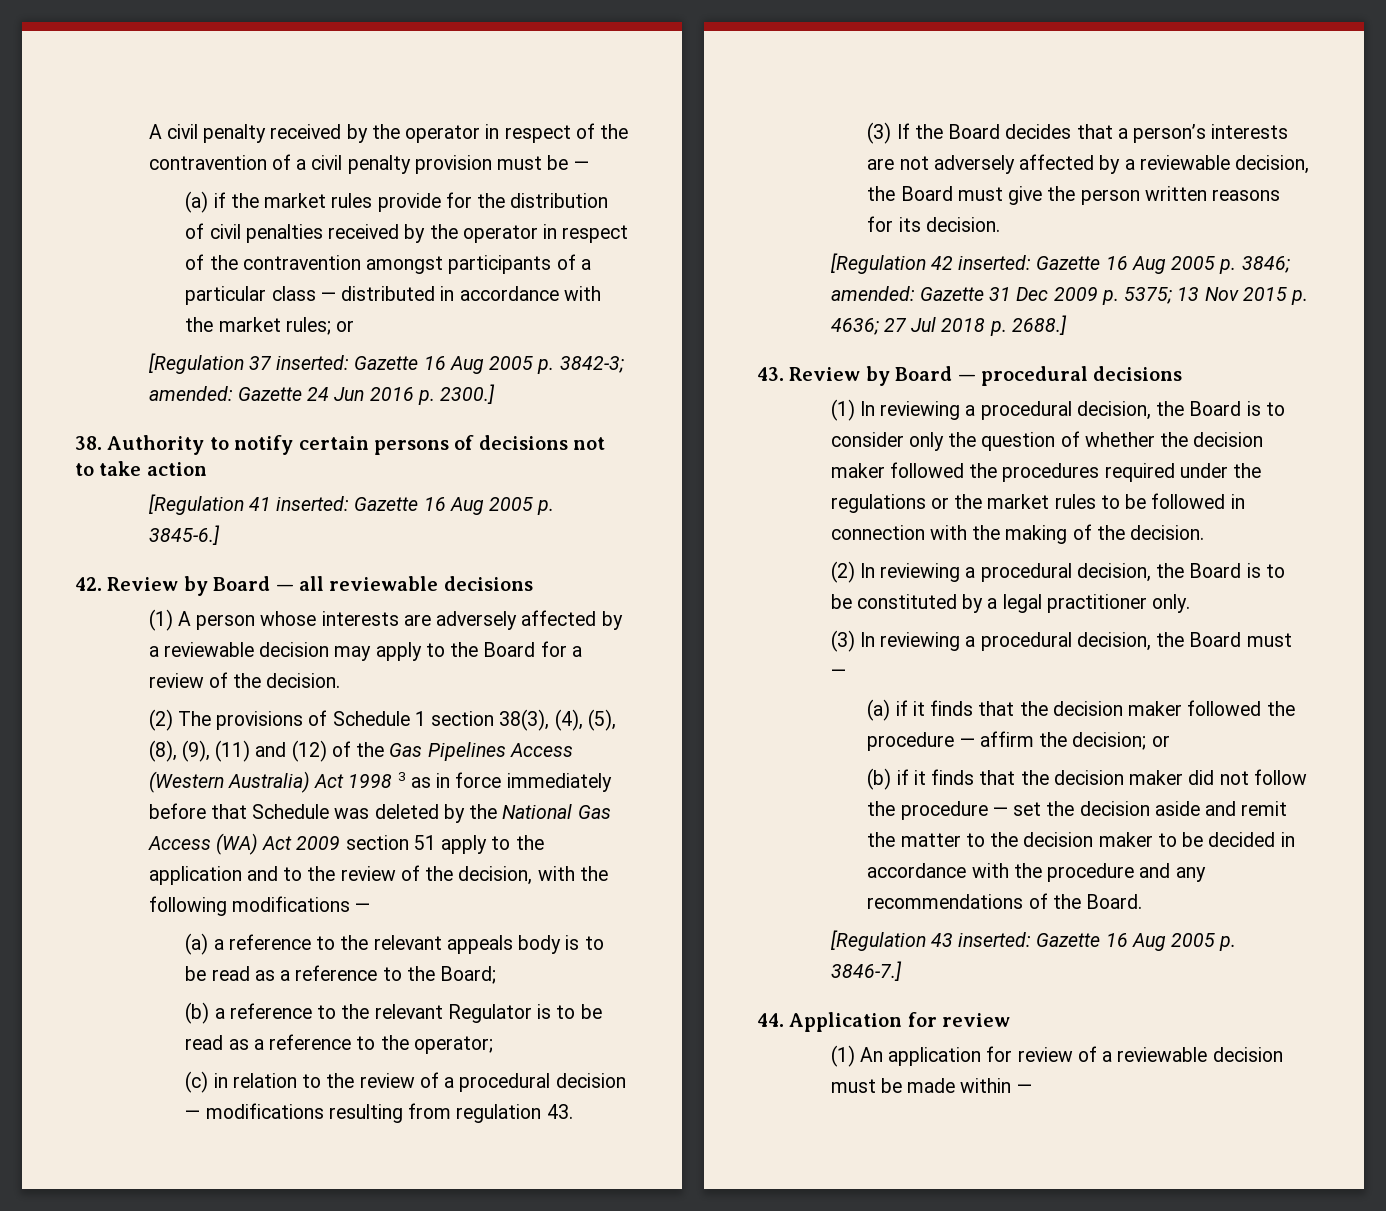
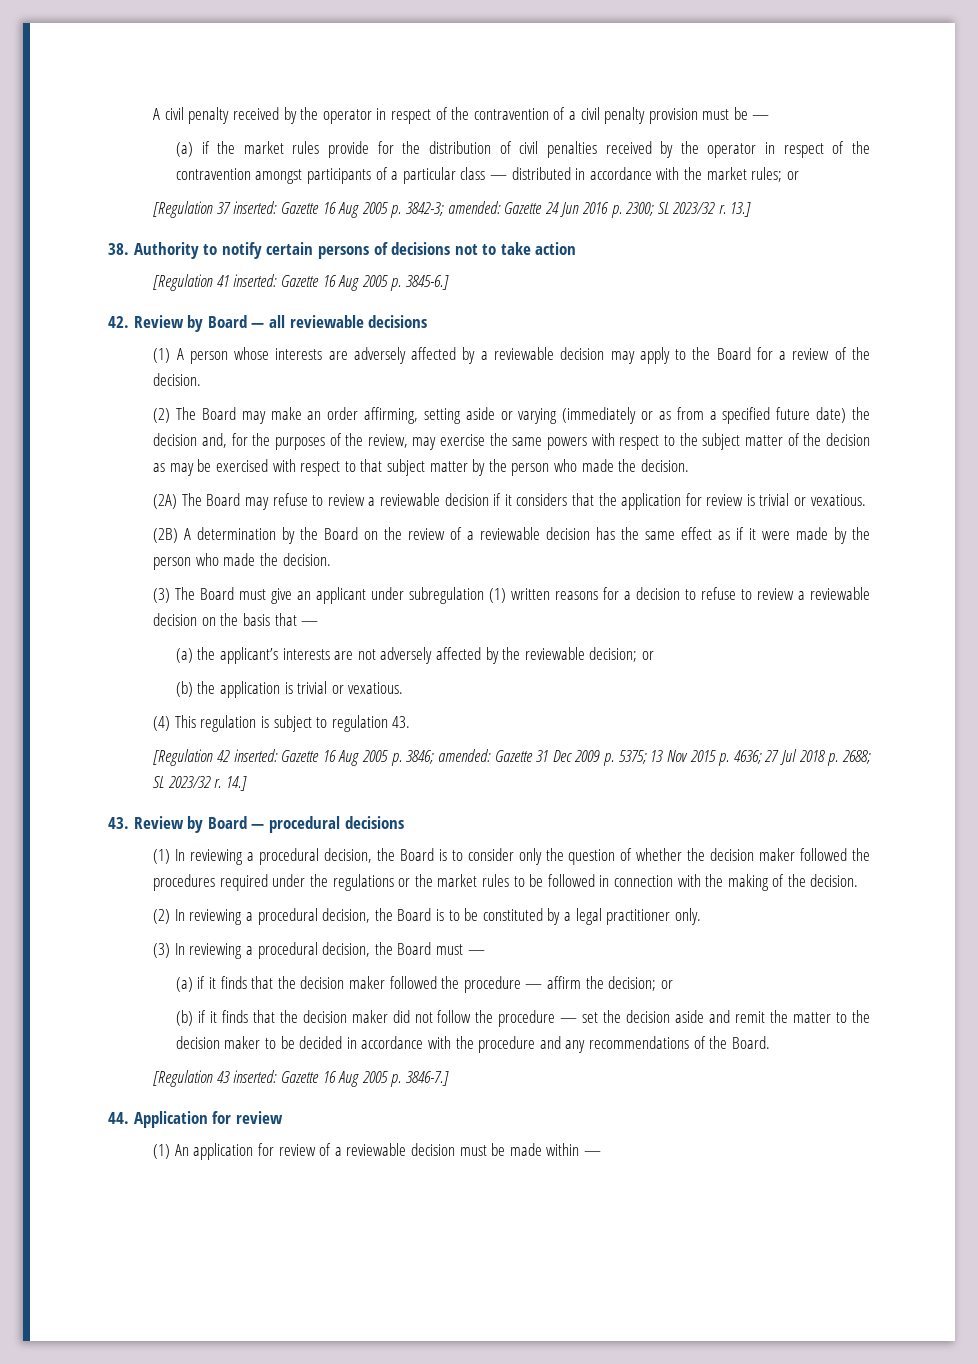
[440,384,496,404] 2300.] -> [625,202,752,217] 2300; SL 2023/32 r. 13.]
[216,709,616,731] [148,740,573,762] [148,771,612,793] [148,803,611,823] [147,833,544,855] [148,865,608,885] [148,896,371,916] [185,933,604,955] [185,965,497,984] [185,1002,602,1024] [185,1034,493,1054] [185,1071,626,1093] [185,1103,573,1123] [867,122,1207,144] provisions of Schedule 1 section 38(3), (4), (5), (8), (9), (11) and (12) of the Gas Pipelines Access (Western Australia) Act 1998 3 as in force immediately before that Schedule was deleted by the National Gas Access (WA) Act 2009 section 51 apply to the application and to the review of the decision, with the following modifications — // (a) a reference to the relevant appeals body is to be read as a reference to the Board; // (b) a reference to the relevant Regulator is to be read as a reference to the operator; // (c) in relation to the review of a procedural decision — modifications resulting from regulation 43. // (3) If the Board decides that a person’s -> [201,407,870,424] [153,433,870,450] [153,459,689,476] [153,493,866,510] [153,527,870,544] [153,553,331,570] [153,587,870,604] [153,613,319,626] [175,647,279,664] Board may make an order affirming, setting aside or varying (immediately or as from a specified future date) the decision and, for the purposes of the review, may exercise the same powers with respect to the subject matter of the decision as may be exercised with respect to that subject matter by the person who made the decision. // (2A) The Board may refuse to review a reviewable decision if it considers that the application for review is trivial or vexatious. // (2B) A determination by the Board on the review of a reviewable decision has the same effect as if it were made by the person who made the decision. // (3) The Board must give an applicant under subregulation (1) written reasons for a decision to refuse to review a reviewable decision on the basis that — // (a) the applicant’s
[1124,155,1310,174] [867,186,1281,205] [867,216,1000,232] a reviewable decision, the Board must give the person written reasons for its decision. -> [502,647,654,662] [175,681,404,698] [153,715,411,732] the reviewable decision; or // (b) the application is trivial or vexatious. // (4) This regulation is subject to regulation 43.
[1011,315,1067,335] 2688.] -> [842,750,871,764] [153,776,248,791] 2688; SL 2023/32 r. 14.]

